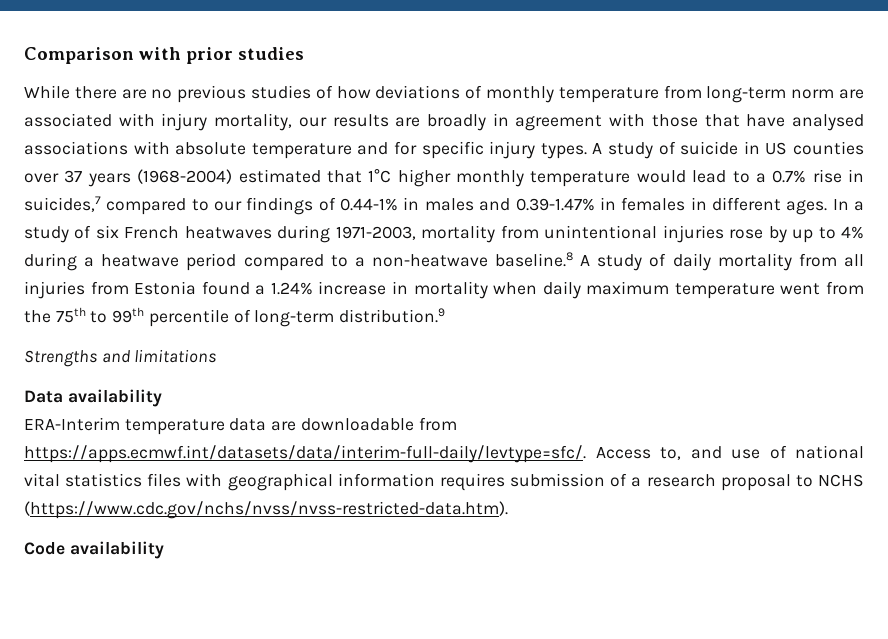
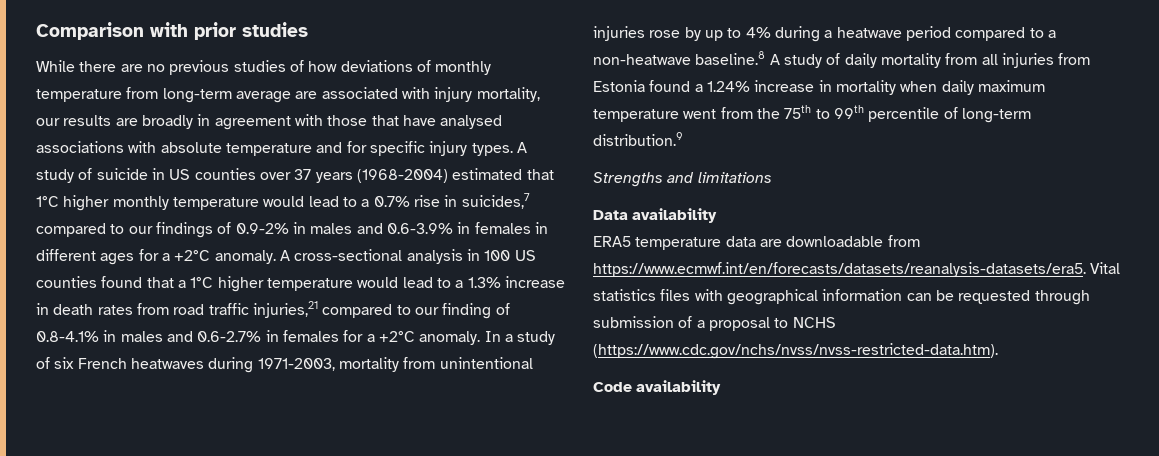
[791,89,835,99] norm -> [235,91,291,103] average
[340,197,595,211] 0.44-1% in males and 0.39-1.47% -> [235,222,453,234] 0.9-2% in males and 0.6-3.9%
[786,200,828,215] ages. -> [100,249,536,265] [36,276,565,292] [36,301,510,319] [36,330,481,345] ages for a +2°C anomaly. A cross-sectional analysis in 100 US counties found that a 1°C higher temperature would lead to a 1.3% increase in death rates from road traffic injuries,21 compared to our finding of 0.8-4.1% in males and 0.6-2.7% in females for a +2°C anomaly.
[24,417,120,431] ERA-Interim -> [593,236,631,247] ERA5
[24,445,864,463] [24,473,60,487] https://apps.ecmwf.int/datasets/data/interim-full-daily/levtype=sfc/. Access to, and use of national vital -> [593,262,1121,277] https://www.ecmwf.int/en/forecasts/datasets/reanalysis-datasets/era5. Vital
[439,473,505,491] requires -> [906,290,1090,305] can be requested through
[646,474,716,487] research -> (705, 324) none

